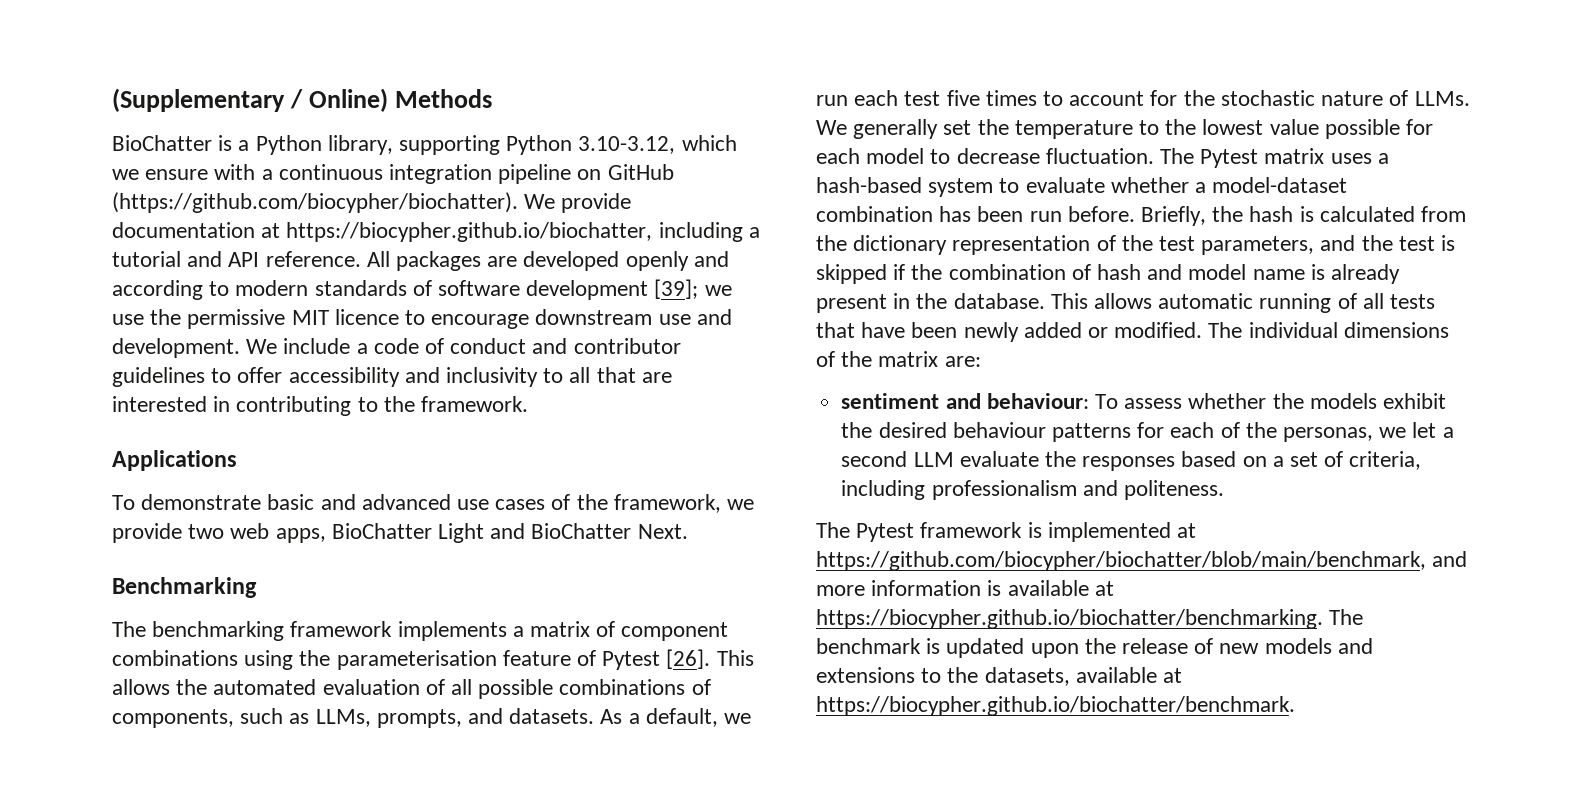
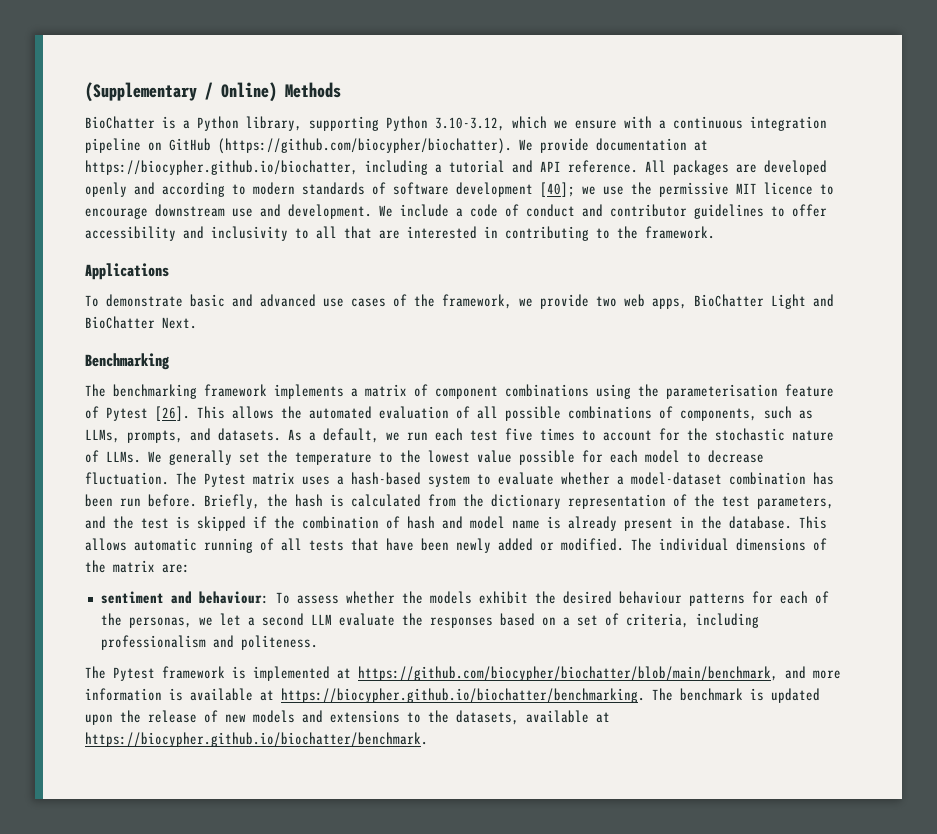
[654,279,699,299] [39]; -> [540,182,575,197] [40];

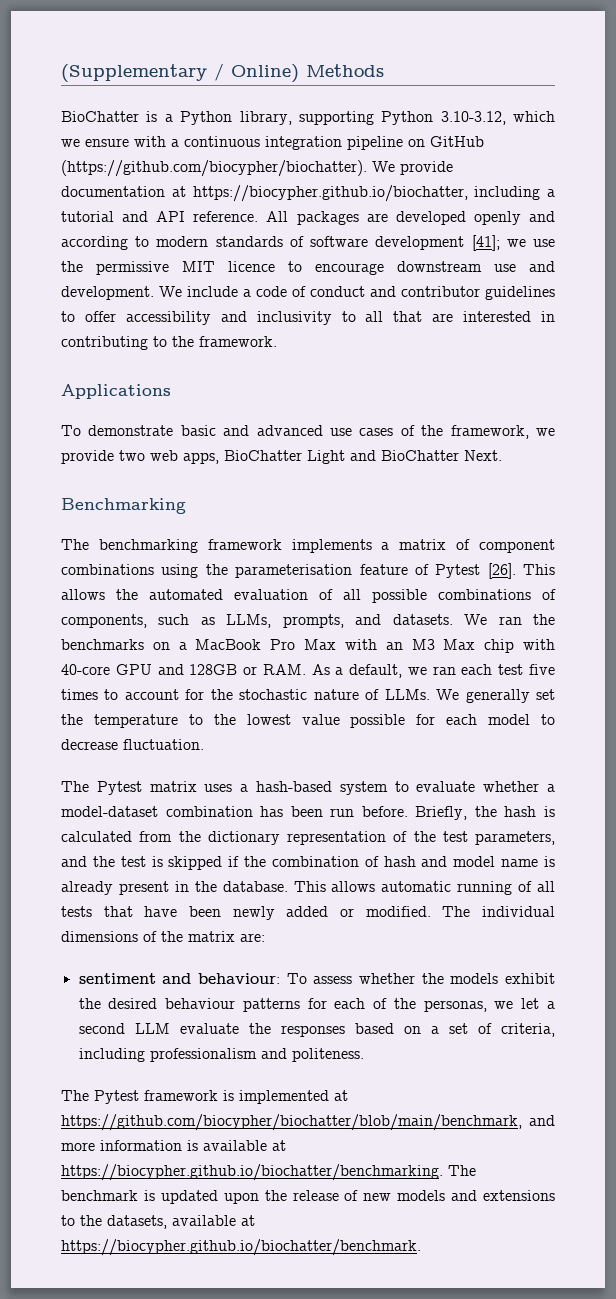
[540,182,575,197] [40]; -> [471,235,500,251] [41];
(281, 434) none -> [464,614,556,625] [61,639,555,653] [61,664,306,675] We ran the benchmarks on a MacBook Pro Max with an M3 Max chip with 40-core GPU and 128GB or RAM.
[407,432,428,441] run -> [432,666,456,675] ran
(169, 478) none -> (204, 744) //

